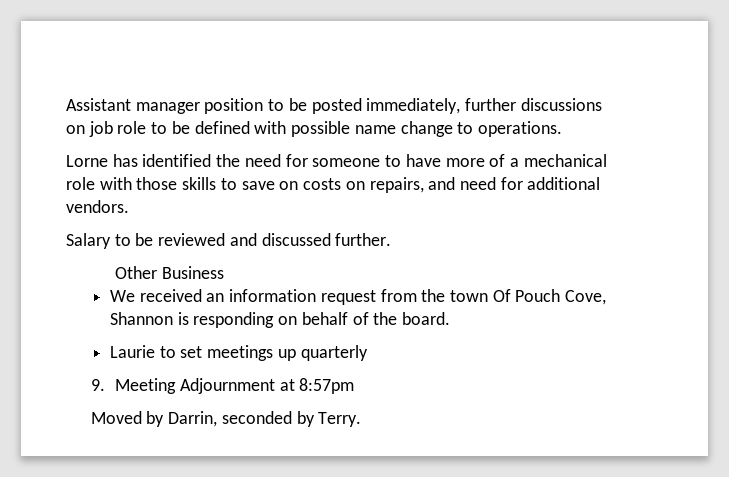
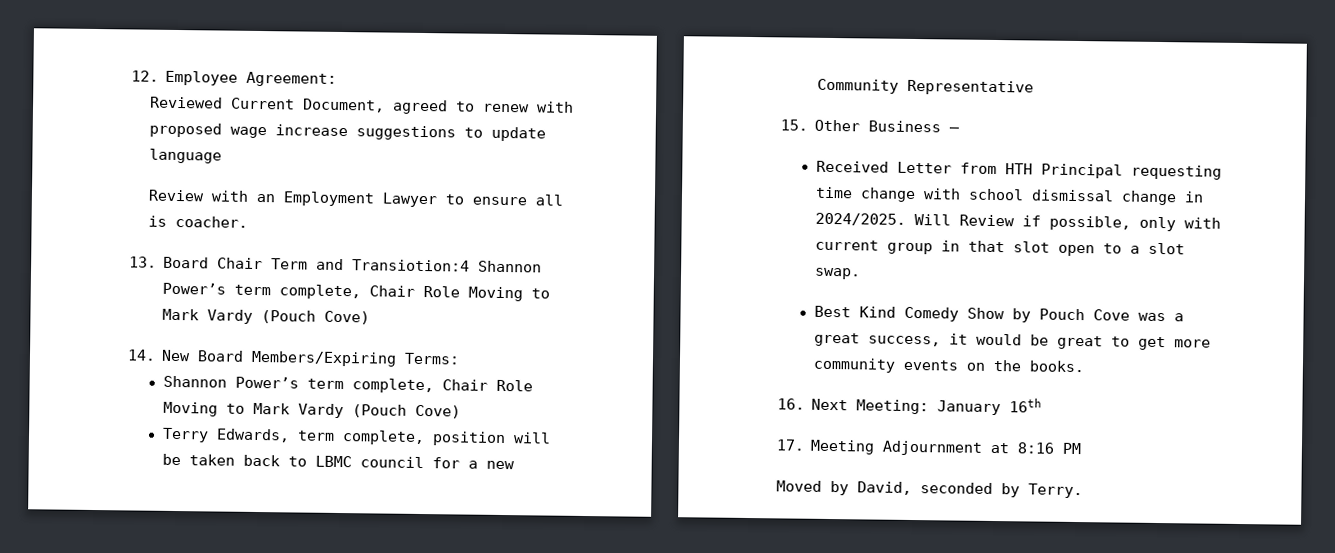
[66,98,602,114] [66,121,562,137] [66,154,607,167] [66,177,601,193] [66,200,129,213] [66,233,392,249] [115,266,224,279] [109,289,607,305] [109,312,450,328] [109,345,368,361] [90,379,105,391] Assistant manager position to be posted immediately, further discussions on job role to be defined with possible name change to operations. // Lorne has identified the need for someone to have more of a mechanical role with those skills to save on costs on repairs, and need for additional vendors. // Salary to be reviewed and discussed further. // Other Business // We received an information request from the town Of Pouch Cove, Shannon is responding on behalf of the board. // Laurie to set meetings up quarterly // 9. -> [130,70,338,87] [150,96,575,115] [149,122,547,142] [149,148,223,164] [148,189,564,208] [148,215,249,228] [128,256,543,273] [162,282,551,302] [162,308,371,325] [126,349,461,367] [162,375,533,394] [162,401,461,419] [161,427,551,447] [161,453,515,470] [816,78,1034,96] [779,119,961,133] [815,160,1222,180] [814,186,1204,206] [814,212,1221,232] [814,239,1185,257] [813,267,861,280] [813,305,1184,323] [813,332,1211,351] [812,357,1084,373] [776,398,1043,416] [775,439,805,451] 12. Employee Agreement: // Reviewed Current Document, agreed to renew with proposed wage increase suggestions to update language // Review with an Employment Lawyer to ensure all is coacher. // 13. Board Chair Term and Transiotion:4 Shannon Power’s term complete, Chair Role Moving to Mark Vardy (Pouch Cove) // 14. New Board Members/Expiring Terms: // Shannon Power’s term complete, Chair Role Moving to Mark Vardy (Pouch Cove) // Terry Edwards, term complete, position will be taken back to LBMC council for a new Community Representative // 15. Other Business – // Received Letter from HTH Principal requesting time change with school dismissal change in 2024/2025. Will Review if possible, only with current group in that slot open to a slot swap. // Best Kind Comedy Show by Pouch Cove was a great success, it would be great to get more community events on the books. // 16. Next Meeting: January 16th // 17.
[299,378,355,394] 8:57pm -> [1017,442,1082,455] 8:16 PM
[168,411,218,427] Darrin, -> [856,481,912,495] David,

